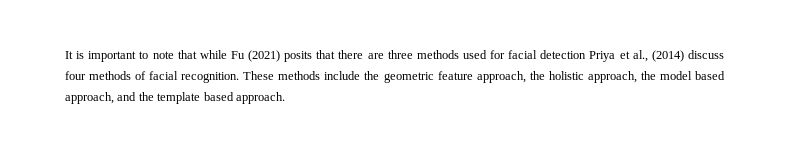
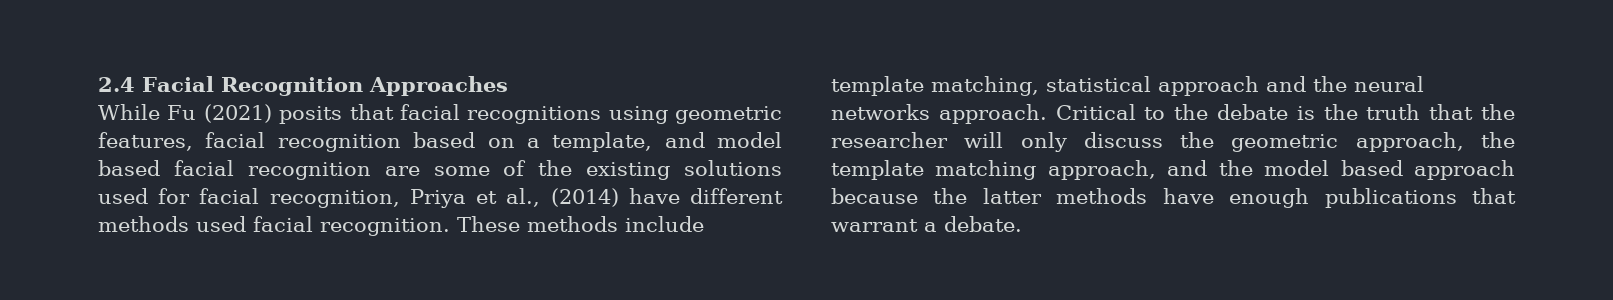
[65,50,459,62] It is important to note that while Fu (2021) posits that there are three methods -> [98,76,508,96] [98,104,782,124] [98,132,782,152] [98,160,782,180] 2.4 Facial Recognition Approaches // While Fu (2021) posits that facial recognitions using geometric features, facial recognition based on a template, and model based facial recognition are some of the existing solutions
[540,50,587,59] detection -> [269,190,400,208] recognition,
[688,50,725,59] [65,71,147,80] discuss four methods of -> [628,188,783,204] [98,216,246,232] have different methods used
(361, 75) none -> [831,76,1424,96] [831,104,1515,124] [831,132,1163,152] template matching, statistical approach and the neural networks approach. Critical to the debate is the truth that the researcher will only discuss
[437,71,725,83] [65,92,285,104] feature approach, the holistic approach, the model based approach, and the template based approach. -> [1355,132,1515,152] [831,160,1515,180] [831,188,1516,208] [831,216,1022,232] approach, the template matching approach, and the model based approach because the latter methods have enough publications that warrant a debate.

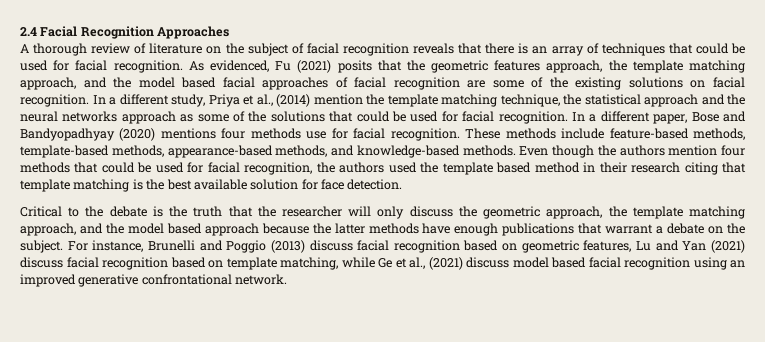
[98,104,782,124] [98,132,782,152] [98,160,160,176] While Fu (2021) posits that facial recognitions using geometric features, facial recognition based on a template, and model based -> [20,43,745,56] [20,60,745,73] [20,77,348,90] A thorough review of literature on the subject of facial recognition reveals that there is an array of techniques that could be used for facial recognition. As evidenced, Fu (2021) posits that the geometric features approach, the template matching approach, and the model based facial approaches of
[98,188,783,208] [98,216,704,236] [831,76,1039,96] used for facial recognition, Priya et al., (2014) have different methods used facial recognition. These methods include template matching, -> [690,77,745,88] [20,94,581,107] on facial recognition. In a different study, Priya et al., (2014) mention the template matching technique, the
[938,104,1047,124] approach. -> [121,111,746,124] [20,128,745,141] [20,145,745,158] [20,162,747,175] [20,179,403,192] approach as some of the solutions that could be used for facial recognition. In a different paper, Bose and Bandyopadhyay (2020) mentions four methods use for facial recognition. These methods include feature-based methods, template-based methods, appearance-based methods, and knowledge-based methods. Even though the authors mention four methods that could be used for facial recognition, the authors used the template based method in their research citing that template matching is the best available solution for face detection. //
[944,216,1022,232] debate. -> [667,223,746,234] [20,240,745,253] [20,257,745,270] [20,274,288,287] debate on the subject. For instance, Brunelli and Poggio (2013) discuss facial recognition based on geometric features, Lu and Yan (2021) discuss facial recognition based on template matching, while Ge et al., (2021) discuss model based facial recognition using an improved generative confrontational network.

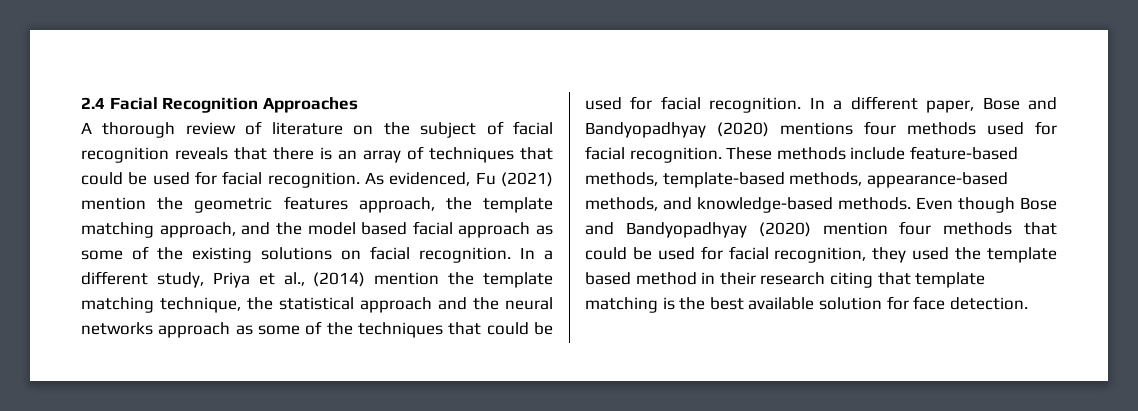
[337,60,402,73] posits that -> [81,197,146,210] mention
[262,77,486,90] approaches of facial recognition are -> [458,222,553,238] approach as
[270,111,325,122] solutions -> [358,322,443,338] techniques
[306,131,327,139] use -> [987,122,1024,135] used
[597,145,665,156] the authors -> [1020,197,1057,210] [585,222,811,238] Bose and Bandyopadhyay (2020)
[316,162,385,173] the authors -> [872,247,907,263] they
[20,206,745,219] [20,223,746,236] [20,240,745,253] [20,257,745,270] [20,274,288,287] // Critical to the debate is the truth that the researcher will only discuss the geometric approach, the template matching approach, and the model based approach because the latter methods have enough publications that warrant a debate on the subject. For instance, Brunelli and Poggio (2013) discuss facial recognition based on geometric features, Lu and Yan (2021) discuss facial recognition based on template matching, while Ge et al., (2021) discuss model based facial recognition using an improved generative confrontational network. -> (1028, 303) none

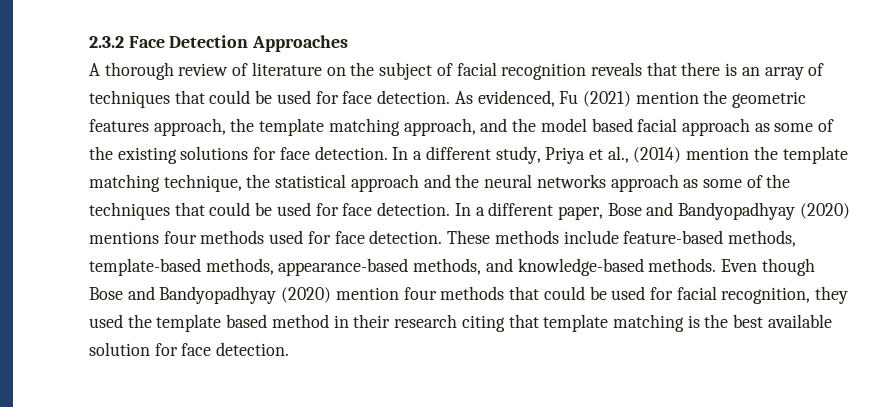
[81,97,259,113] 2.4 Facial Recognition -> [89,35,249,48] 2.3.2 Face Detection
[222,171,360,188] facial recognition. -> [342,90,451,104] face detection.
[341,246,511,263] on facial recognition. -> [253,146,388,160] for face detection.
[660,96,802,113] facial recognition. -> [342,202,451,216] face detection.
[585,146,722,163] facial recognition. -> [334,230,443,244] face detection.

